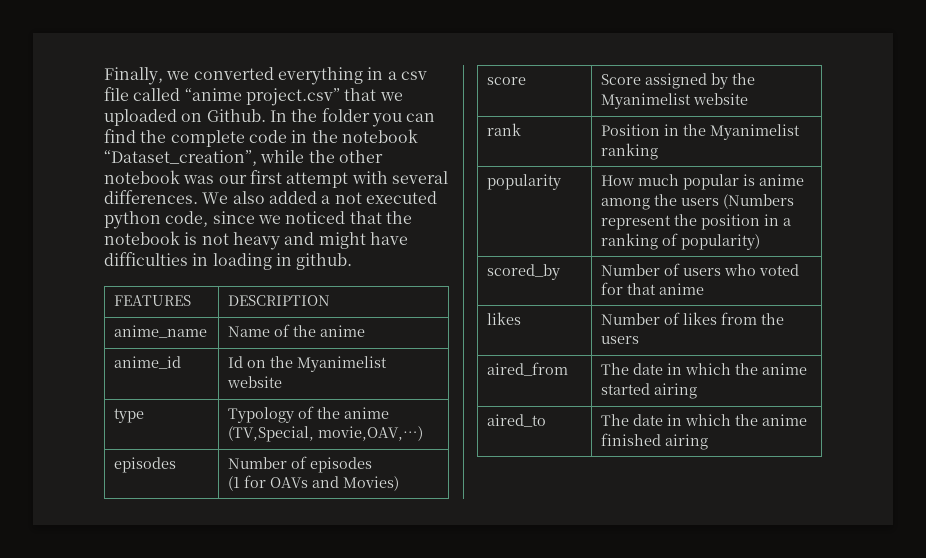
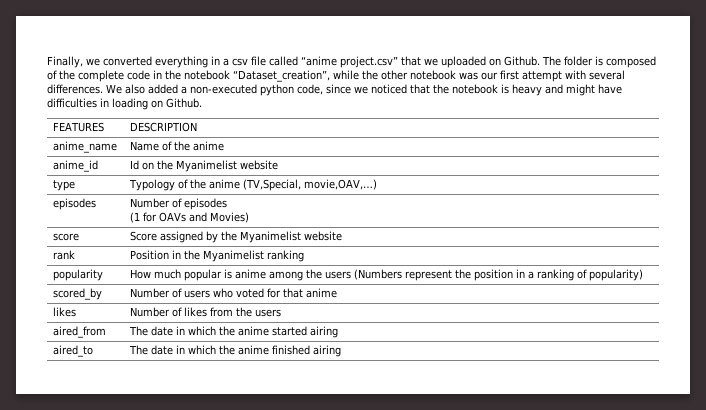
[269,108,436,127] [104,129,136,143] In the folder you can find -> [542,56,656,68] [47,70,57,80] The folder is composed of
[334,191,437,204] not executed -> [190,84,257,94] non-executed
[201,233,229,245] not -> (509, 89) none
[275,253,353,270] in github. -> [151,98,202,108] on Github.

